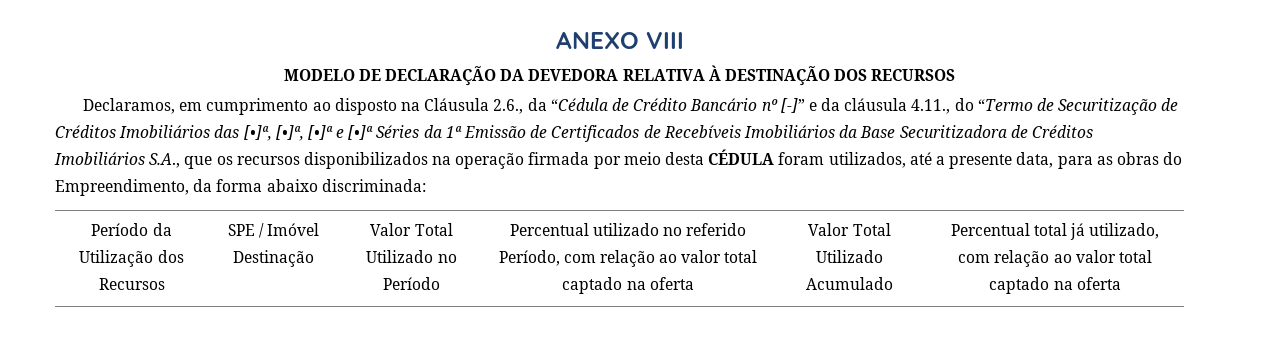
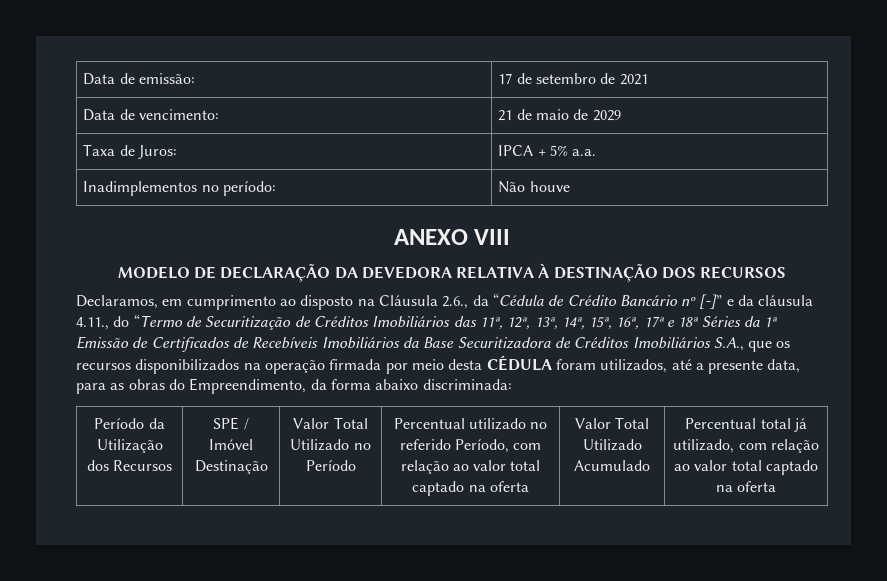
(555, 40) none -> [83,73,196,85] [498,73,648,85] [83,109,220,121] [498,109,621,121] [83,144,178,159] [498,145,597,156] [83,181,277,196] [498,181,570,193] Data de emissão: | 17 de setembro de 2021 // Data de vencimento: | 21 de maio de 2029 // Taxa de Juros: | IPCA + 5% a.a. // Inadimplementos no período: | Não houve //
[243,125,374,141] [•]ª, [•]ª, [•]ª e [•]ª -> [479,316,699,329] 11ª, 12ª, 13ª, 14ª, 15ª, 16ª, 17ª e 18ª

